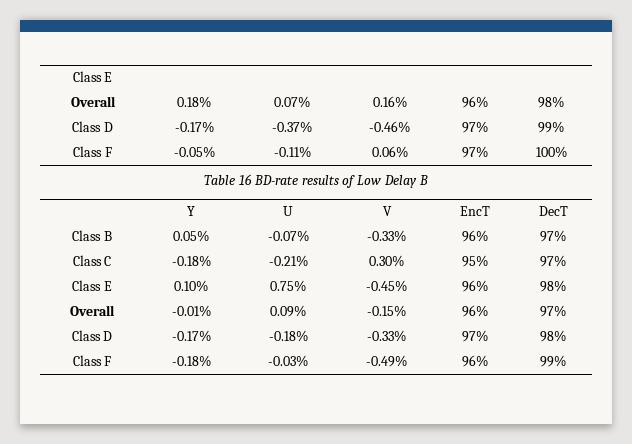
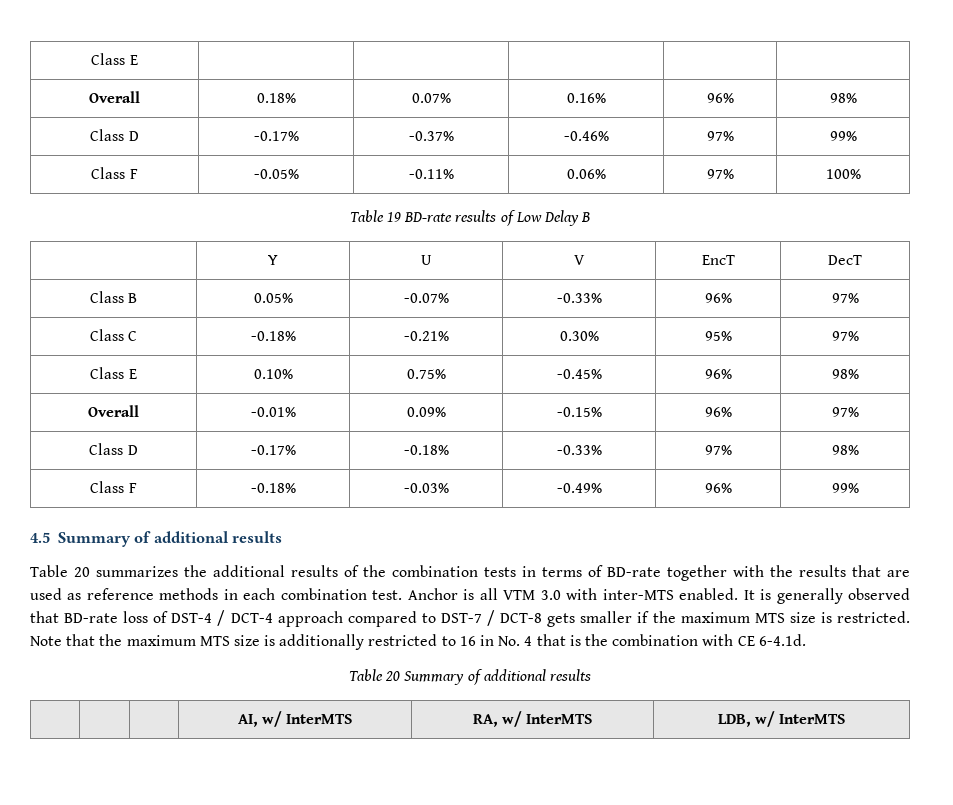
[239,174,253,185] 16 -> [387,212,402,222] 19
(566, 361) none -> [30,531,283,547] [30,565,910,581] [30,588,911,604] [30,610,910,627] [30,634,806,650] [349,669,591,685] [237,711,353,727] [472,711,593,727] [717,711,846,727] // 4.5 Summary of additional results // Table 20 summarizes the additional results of the combination tests in terms of BD-rate together with the results that are used as reference methods in each combination test. Anchor is all VTM 3.0 with inter-MTS enabled. It is generally observed that BD-rate loss of DST-4 / DCT-4 approach compared to DST-7 / DCT-8 gets smaller if the maximum MTS size is restricted. Note that the maximum MTS size is additionally restricted to 16 in No. 4 that is the combination with CE 6-4.1d. // Table 20 Summary of additional results // | | | AI, w/ InterMTS | RA, w/ InterMTS | LDB, w/ InterMTS

